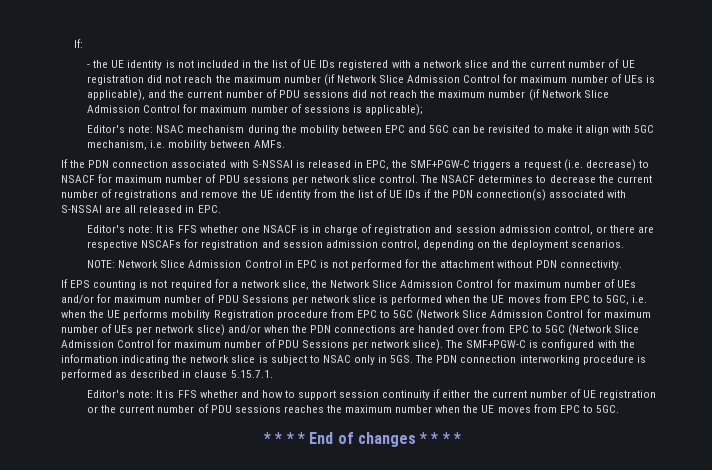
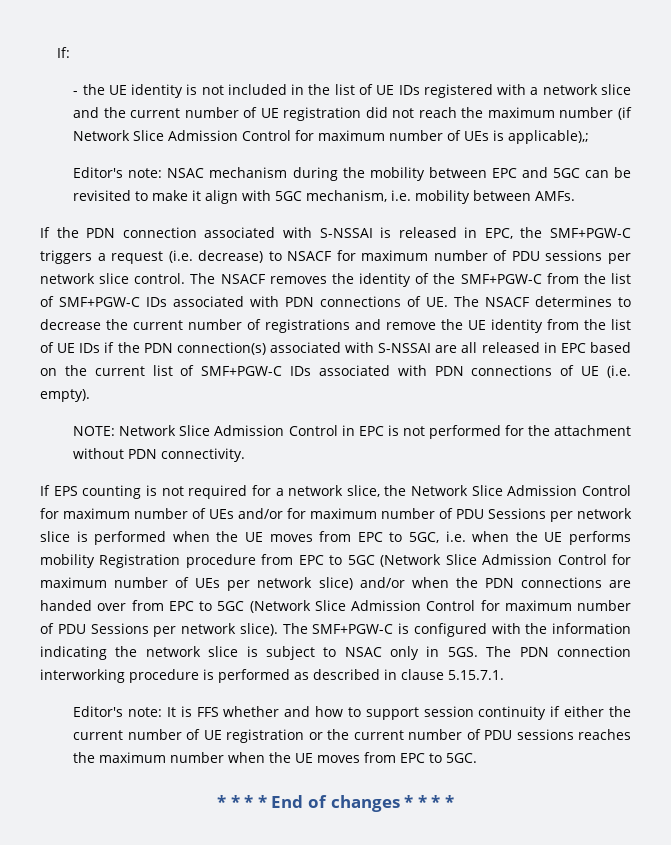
[87,89,609,101] [87,104,423,116] applicable), and the current number of PDU sessions did not reach the maximum number (if Network Slice Admission Control for maximum number of sessions is applicable); -> [508,130,590,144] applicable),;
(476, 179) none -> [269,273,631,287] [40,296,529,307] removes the identity of the SMF+PGW-C from the list of SMF+PGW-C IDs associated with PDN connections of UE. The NSACF
[197,205,221,213] [87,224,655,235] [87,239,625,250] EPC. // Editor's note: It is FFS whether one NSACF is in charge of registration and session admission control, or there are respective NSCAFs for registration and session admission control, depending on the deployment scenarios. -> [560,342,631,353] [40,365,631,378] [40,389,90,402] EPC based on the current list of SMF+PGW-C IDs associated with PDN connections of UE (i.e. empty).

